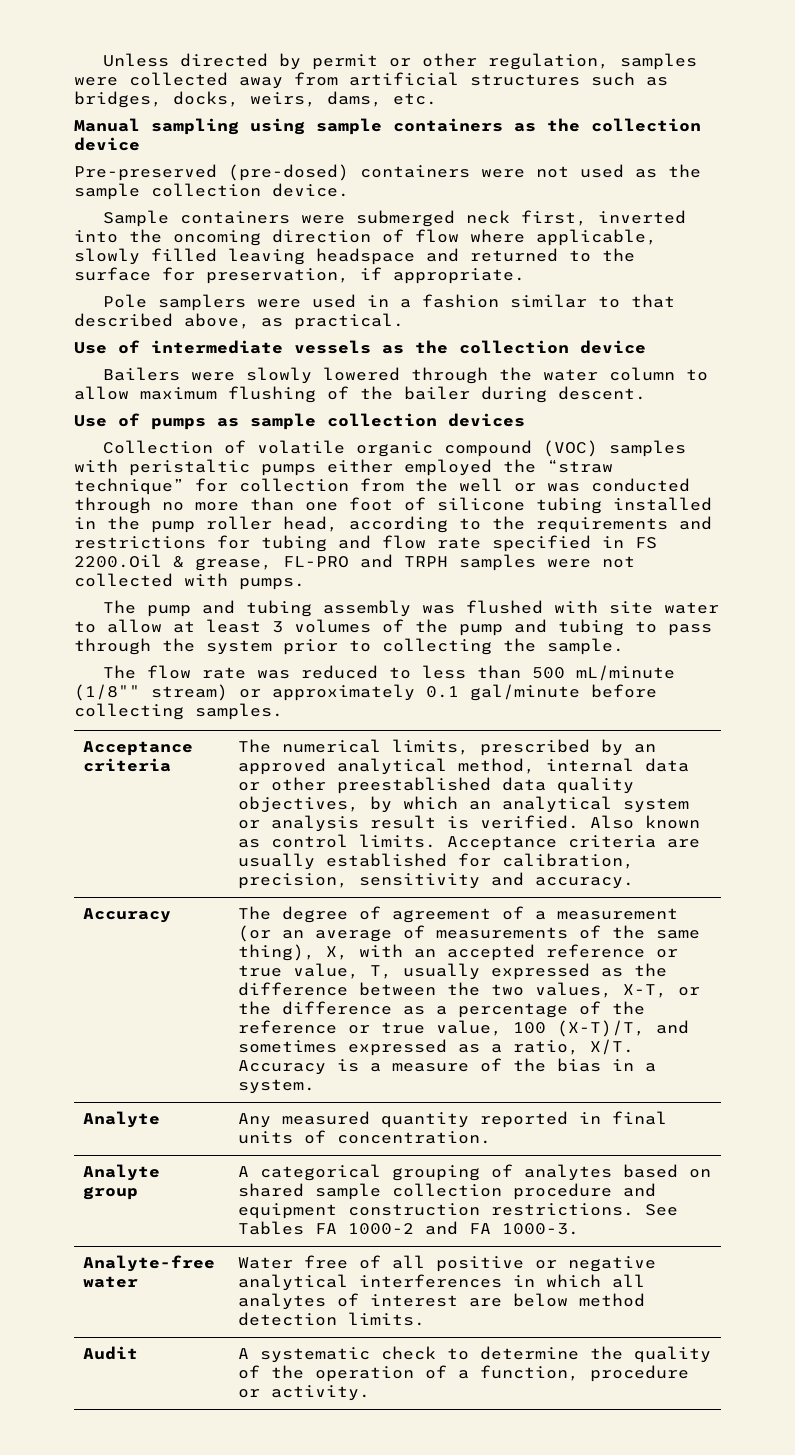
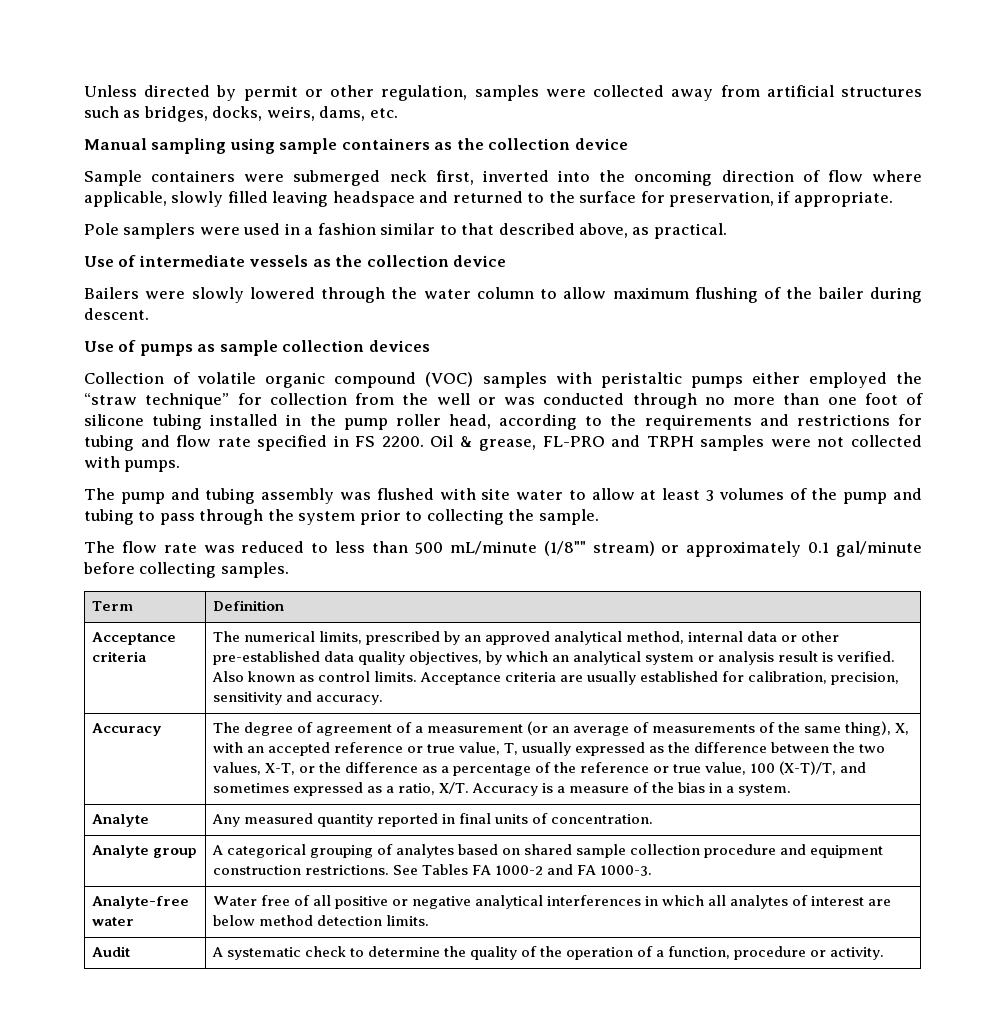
[74,164,701,181] [74,183,349,200] // Pre-preserved (pre-dosed) containers were not used as the sample collection device. -> (628, 144) none
[74,554,162,568] 2200.Oil -> [381,435,454,447] 2200. Oil
(283, 711) none -> [91,601,133,611] [212,600,284,611] // Term | Definition
[337,777,492,794] preestablished -> [212,651,320,665] pre-established

